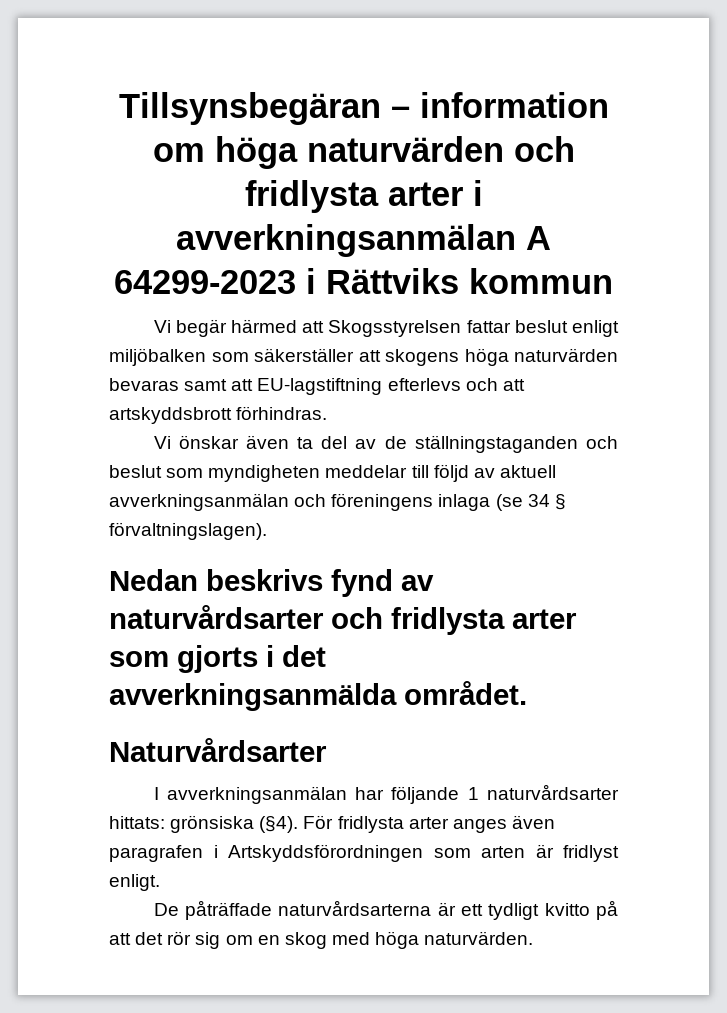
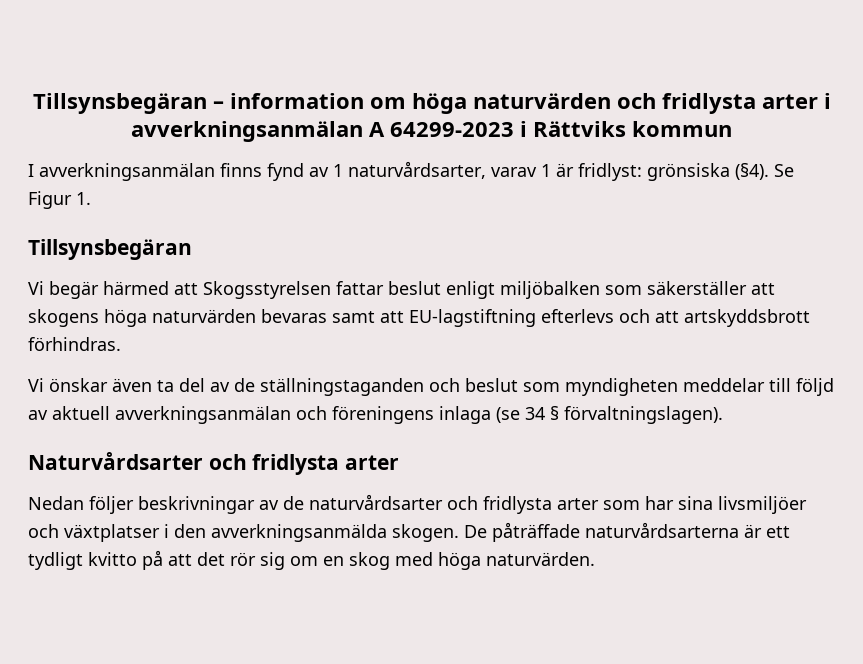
(613, 281) none -> [28,161,794,181] [28,191,91,209] [28,239,192,260] // I avverkningsanmälan finns fynd av 1 naturvårdsarter, varav 1 är fridlyst: grönsiska (§4). Se Figur 1. // Tillsynsbegäran
[109,569,434,597] Nedan beskrivs fynd av -> [28,452,400,475] [28,496,304,514] Naturvårdsarter och fridlysta arter // Nedan följer beskrivningar av de
[177,645,326,673] [109,681,527,711] [109,738,327,762] [153,784,619,804] [109,815,555,833] [109,844,619,862] [109,874,160,891] gjorts i det avverkningsanmälda området. // Naturvårdsarter // I avverkningsanmälan har följande 1 naturvårdsarter hittats: grönsiska (§4). För fridlysta arter anges även paragrafen i Artskyddsförordningen som arten är fridlyst enligt. // -> [645,496,807,514] [28,524,459,542] har sina livsmiljöer och växtplatser i den avverkningsanmälda skogen.

